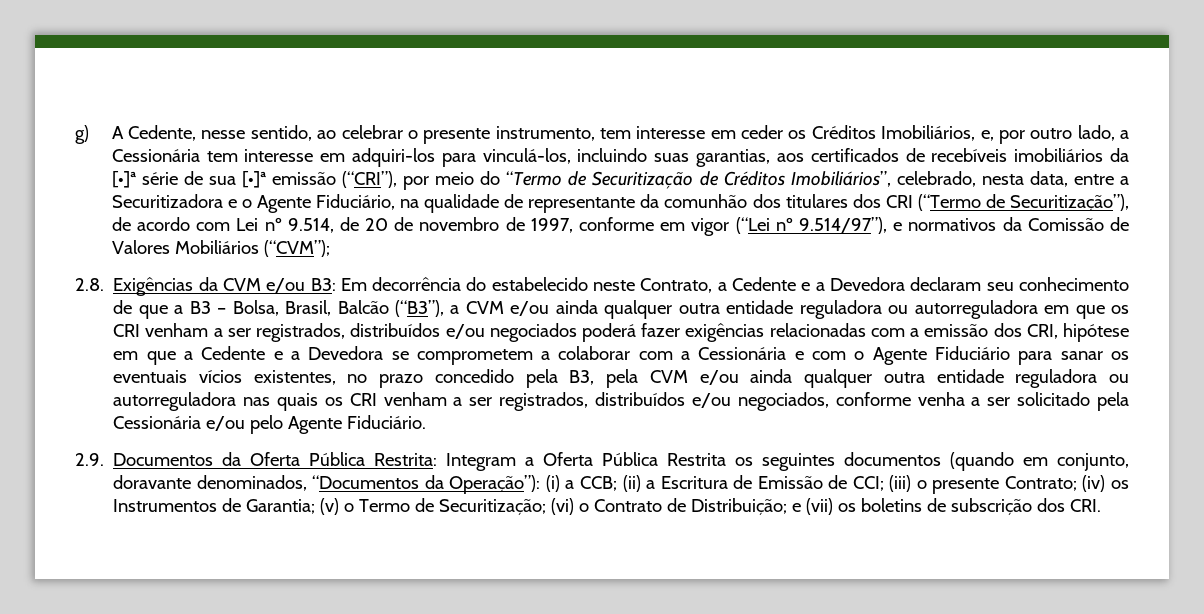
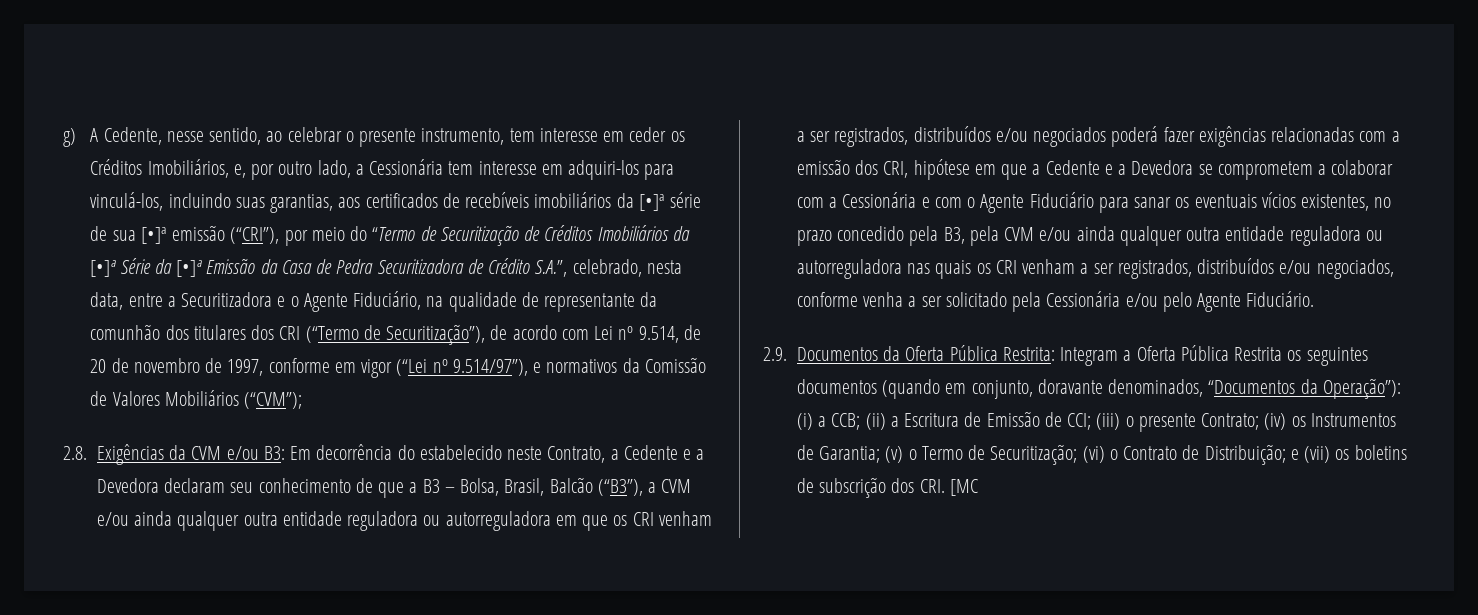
[790,171,891,187] Imobiliários”, -> [597,225,690,241] [90,258,568,277] Imobiliários da [•]ª Série da [•]ª Emissão da Casa de Pedra Securitizadora de Crédito S.A.”,
(1102, 505) none -> [949,479,978,496] [MC

